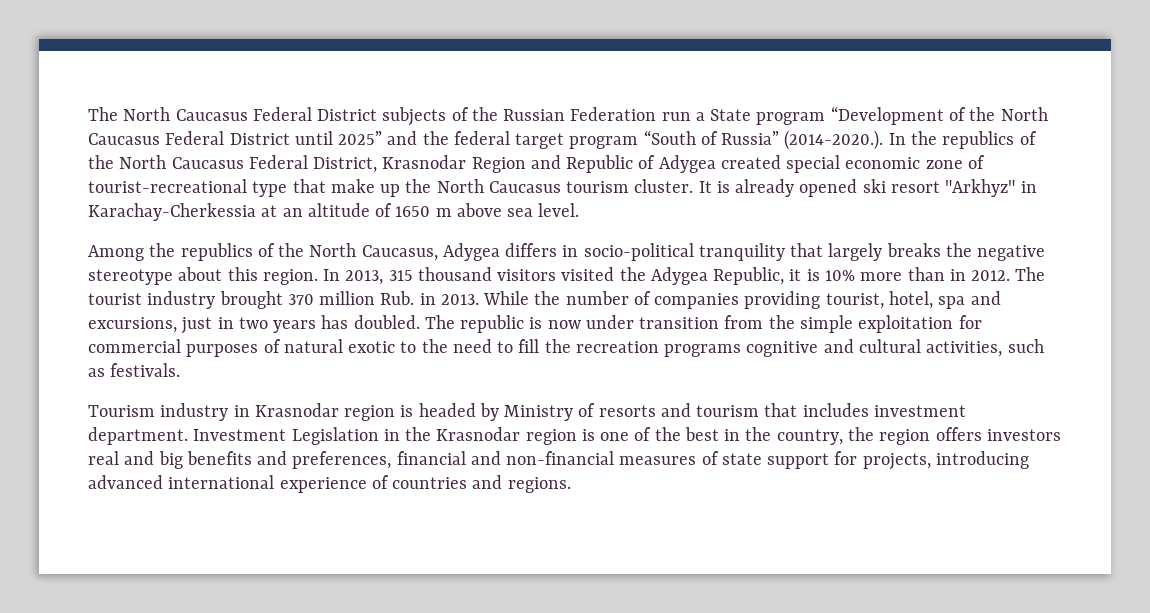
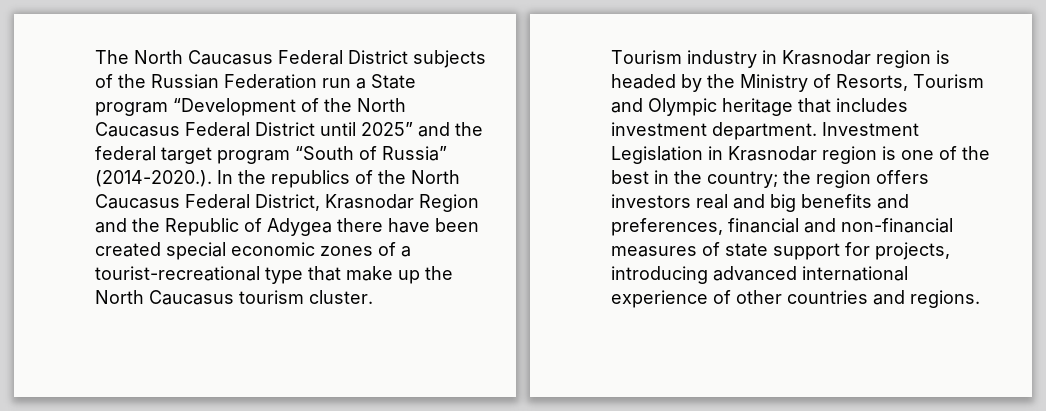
(561, 162) none -> [132,218,160,232] the
[720,155,985,173] created special economic zone of -> [337,218,479,233] [95,242,411,260] there have been created special economic zones of a
[698,179,1037,197] [88,203,580,221] [88,243,1046,261] [88,267,1046,285] [88,291,1001,309] [88,315,982,334] [88,339,1044,357] [88,363,181,377] It is already opened ski resort "Arkhyz" in Karachay-Cherkessia at an altitude of 1650 m above sea level. // Among the republics of the North Caucasus, Adygea differs in socio-political tranquility that largely breaks the negative stereotype about this region. In 2013, 315 thousand visitors visited the Adygea Republic, it is 10% more than in 2012. The tourist industry brought 370 million Rub. in 2013. While the number of companies providing tourist, hotel, spa and excursions, just in two years has doubled. The republic is now under transition from the simple exploitation for commercial purposes of natural exotic to the need to fill the recreation programs cognitive and cultural activities, such as festivals. -> (373, 297) none
(499, 412) none -> [707,74,735,88] the
[598,403,760,417] resorts and tourism -> [836,74,984,91] [611,98,793,116] Resorts, Tourism and Olympic heritage
[405,427,432,441] the -> (723, 153) none
[776,429,843,445] country, -> [707,171,778,188] country;
(389, 482) none -> [736,290,782,304] other

